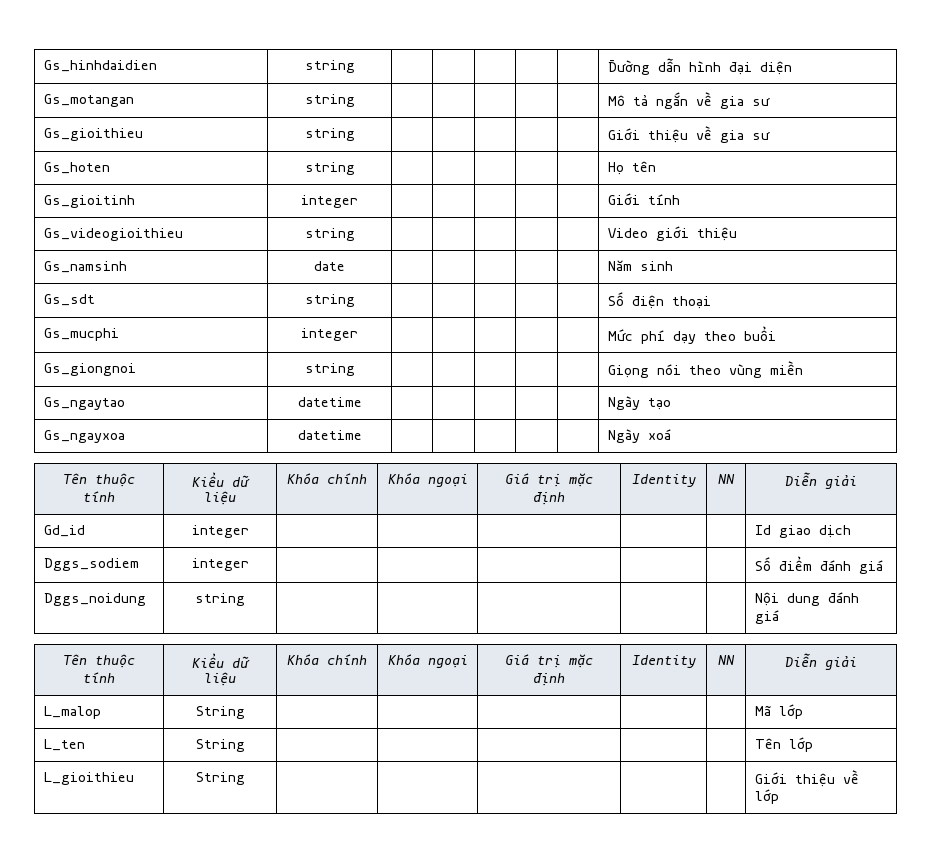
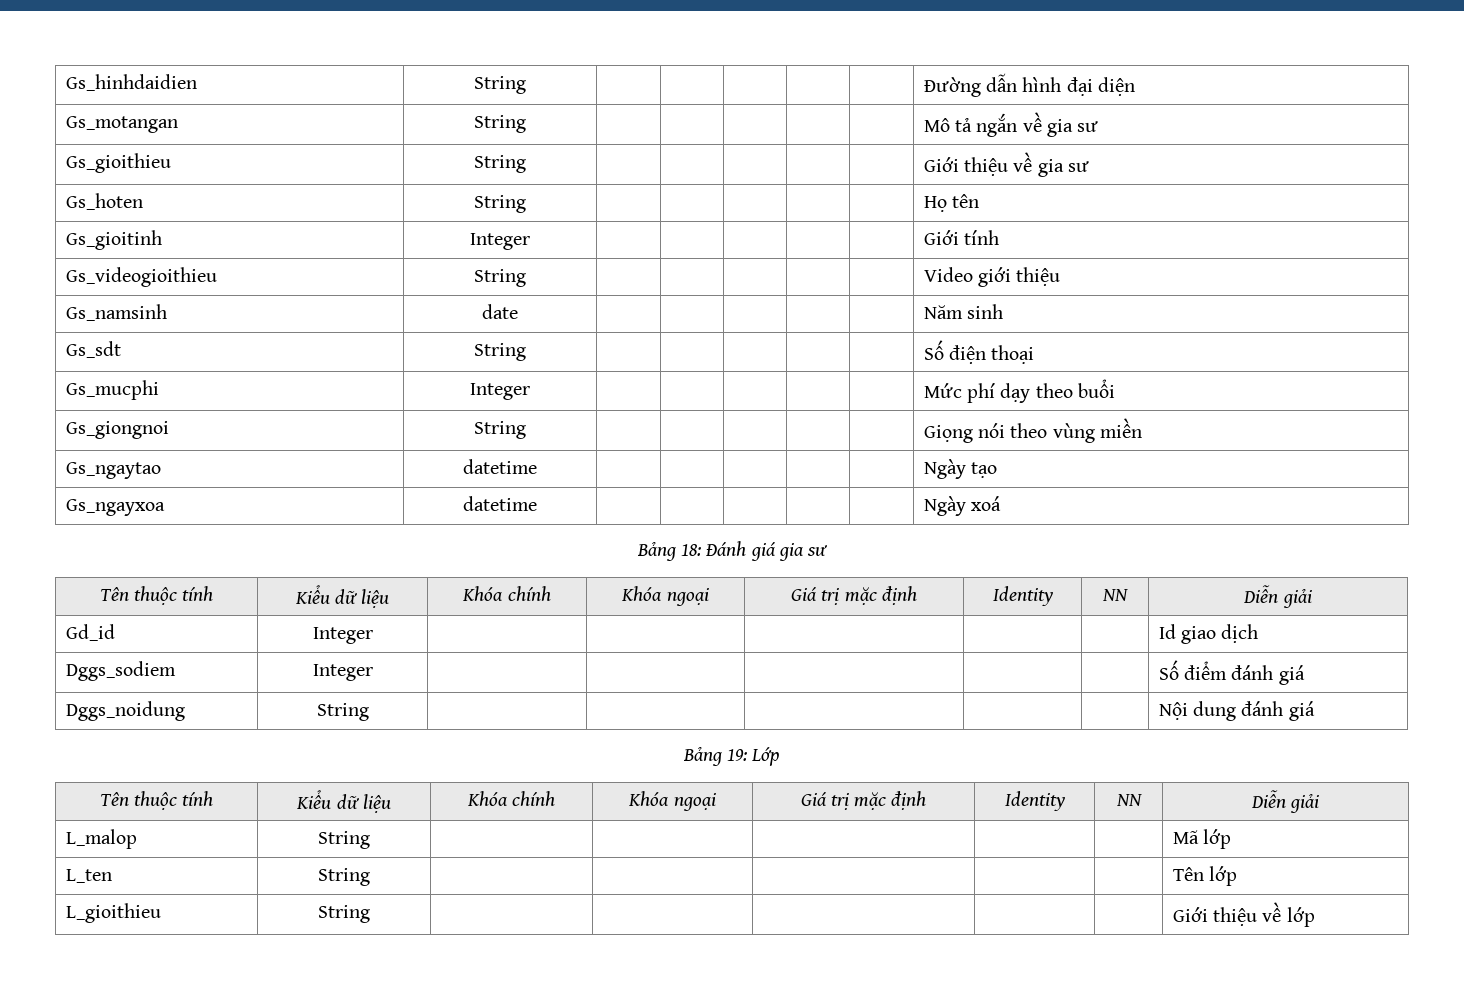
[304,60,355,73] string -> [474,76,526,94] String
[304,94,355,107] string -> [474,115,526,133] String
[304,128,355,141] string -> [474,155,526,173] String
[304,162,355,175] string -> [474,195,526,213] String
[301,195,358,208] integer -> [470,233,530,250] Integer
[304,228,355,241] string -> [474,269,526,287] String
[304,294,355,307] string -> [474,343,526,361] String
[301,328,358,341] integer -> [470,383,530,400] Integer
[304,363,355,376] string -> [474,421,526,439] String
(672, 434) none -> [636,541,828,561] // Bảng 18: Đánh giá gia sư
[191,525,249,538] integer -> [312,627,373,644] Integer
[191,558,249,571] integer -> [312,664,373,681] Integer
[195,593,245,606] string -> [316,703,369,721] String
(780, 617) none -> [682,747,781,766] // Bảng 19: Lớp

